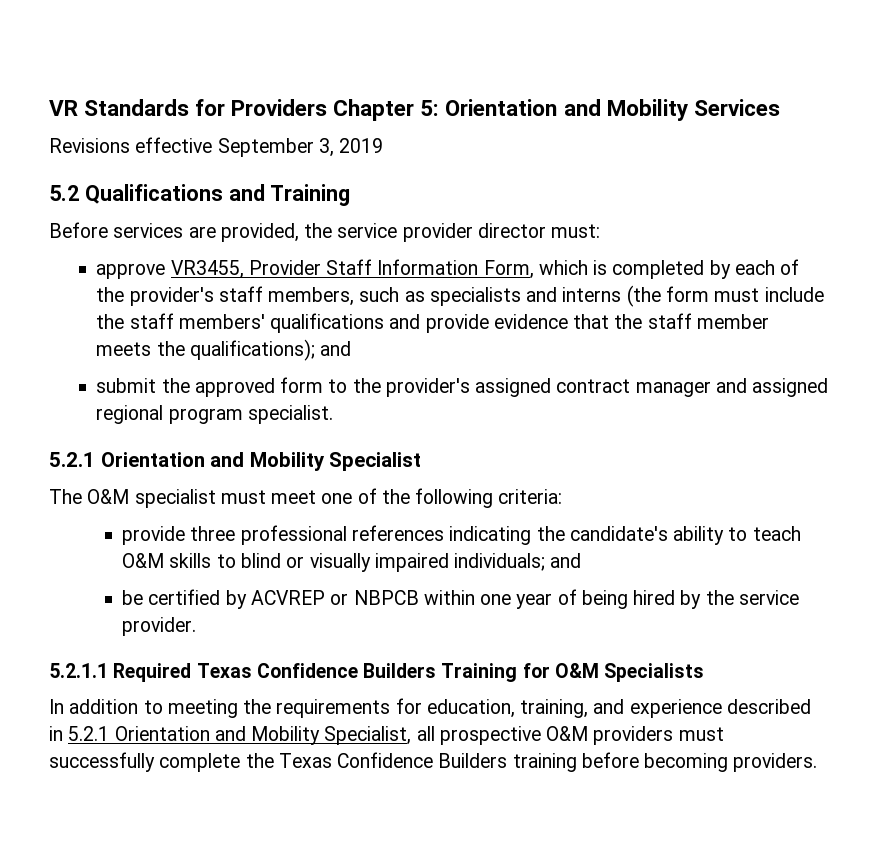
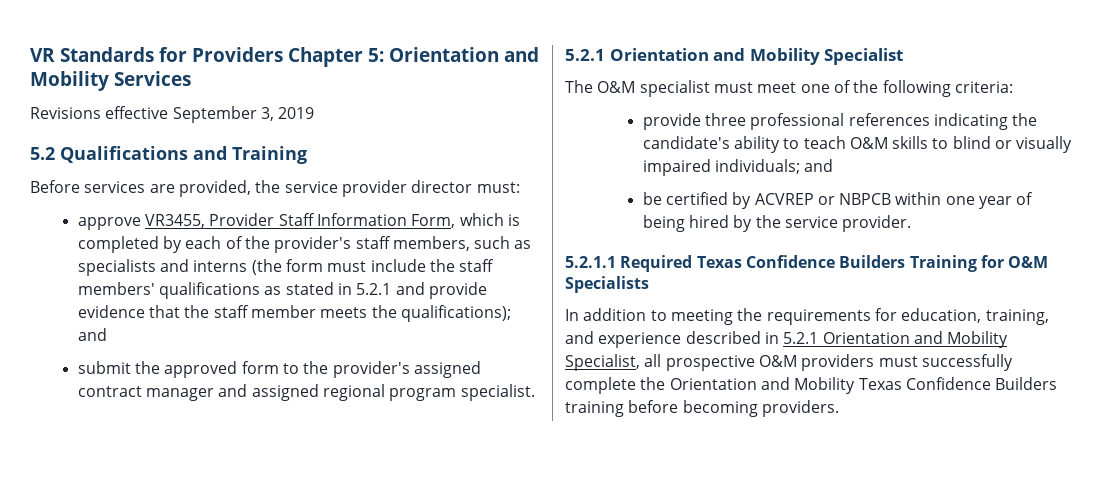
(385, 323) none -> [264,282,392,295] as stated in 5.2.1
(274, 760) none -> [669,377,856,394] Orientation and Mobility

